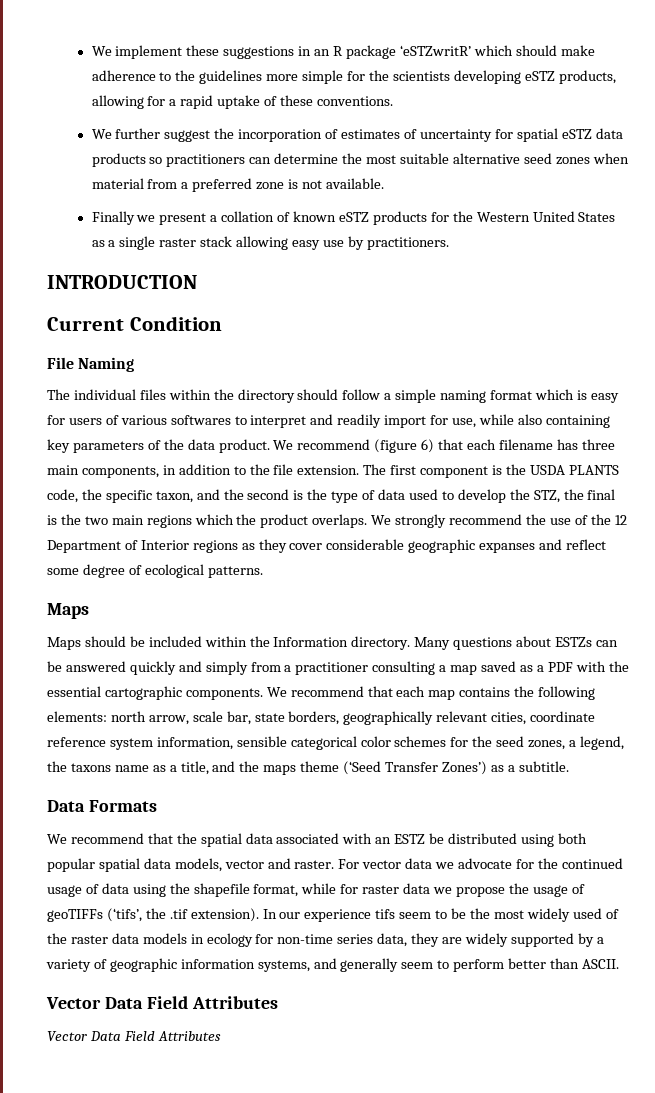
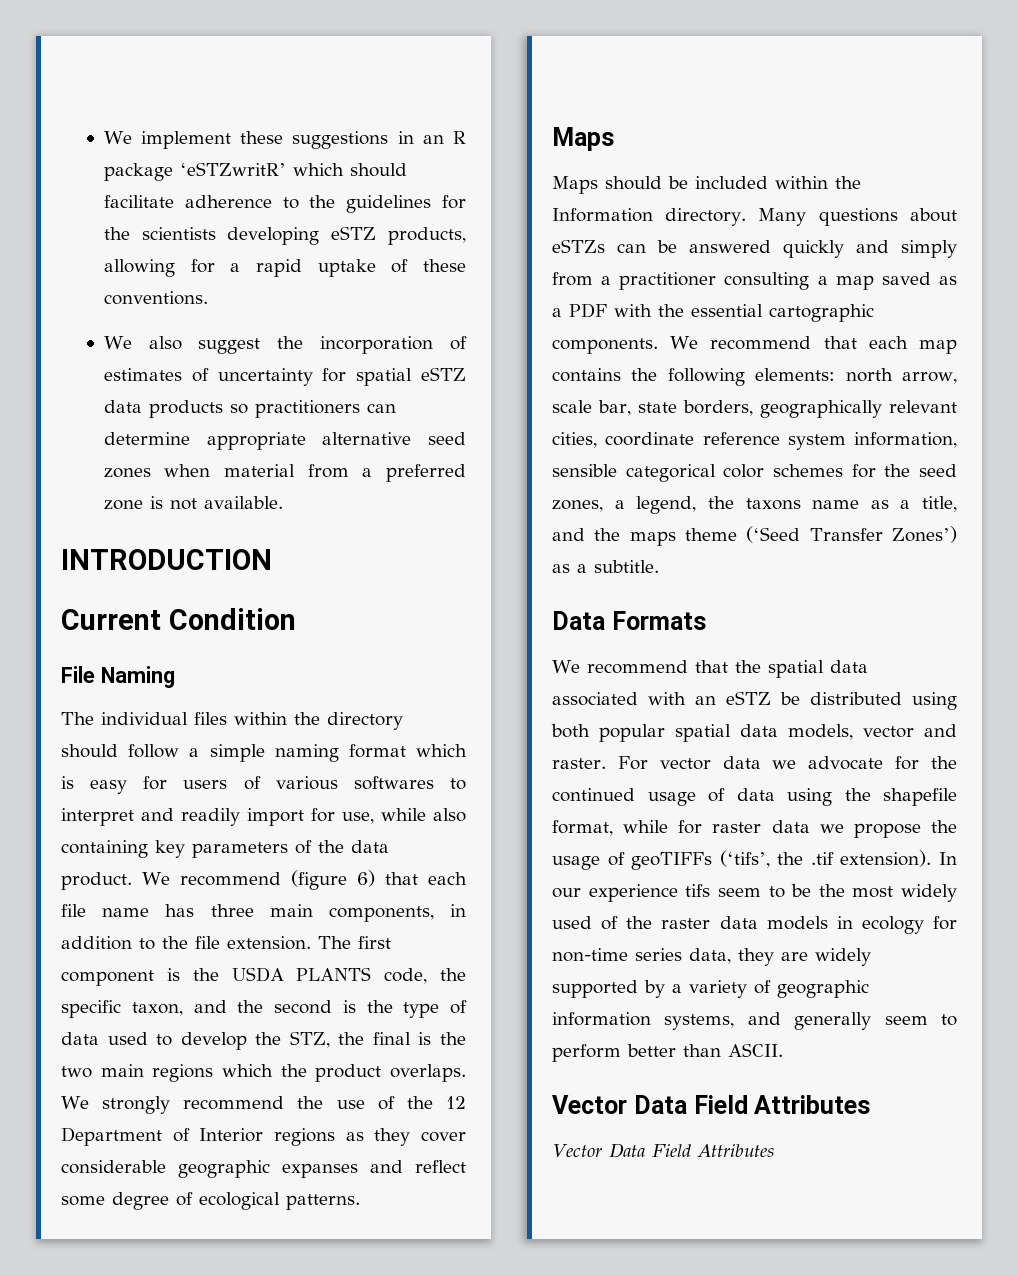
[560,45,595,56] make -> [103,195,174,208] facilitate
[266,70,344,84] more simple -> (432, 204) none
[115,128,161,139] further -> [148,336,182,350] also
[342,153,449,164] the most suitable -> [206,432,306,450] appropriate
[91,211,616,225] [91,236,449,250] // Finally we present a collation of known eSTZ products for the Western United States as a single raster stack allowing easy use by practitioners. -> (283, 502) none
[498,439,553,450] filename -> [61,904,150,917] file name
[555,637,593,647] ESTZs -> [552,239,605,253] eSTZs
[394,834,426,844] ESTZ -> [726,691,771,705] eSTZ

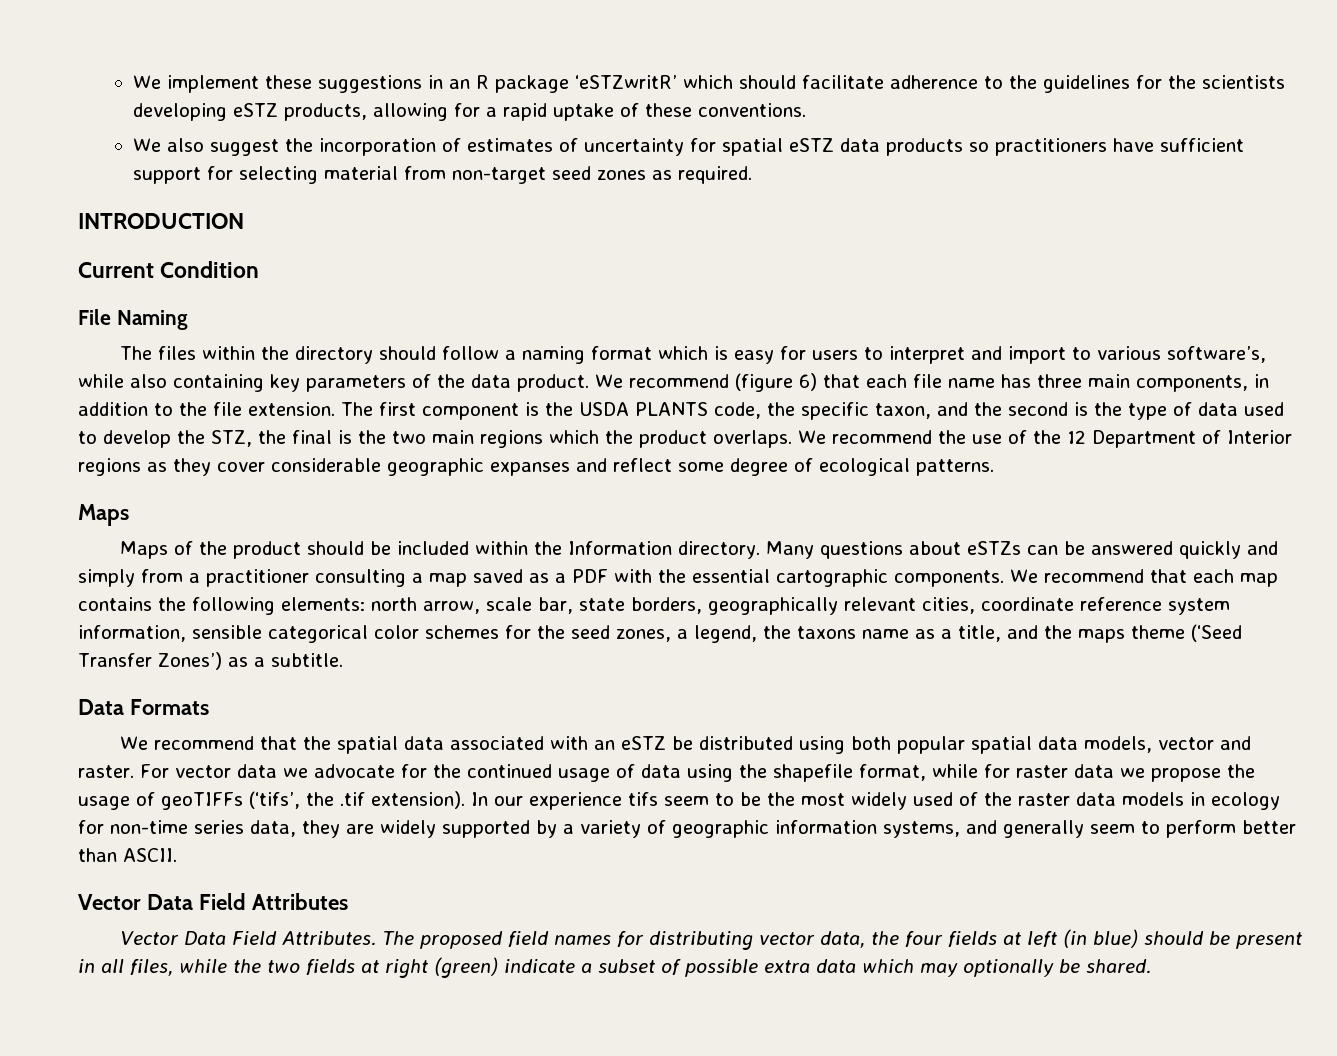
[366,403,396,413] [103,432,467,450] [103,464,467,482] [103,496,283,510] can determine appropriate alternative seed zones when material from a preferred zone is not available. -> [1113,138,1245,152] [133,166,753,184] have sufficient support for selecting material from non-target seed zones as required.
[101,712,188,725] individual -> (153, 353) none
[209,744,265,762] simple -> (517, 355) none
[243,776,466,790] [61,808,374,826] of various softwares to interpret and readily import for use, -> [864,346,1267,364] to interpret and import to various software’s,
[102,1096,171,1114] strongly -> (826, 437) none
(598, 185) none -> [174,541,302,559] of the product
[696,1144,774,1157] Attributes -> [282,929,1304,950] [78,957,1151,978] Attributes. The proposed field names for distributing vector data, the four fields at left (in blue) should be present in all files, while the two fields at right (green) indicate a subset of possible extra data which may optionally be shared.

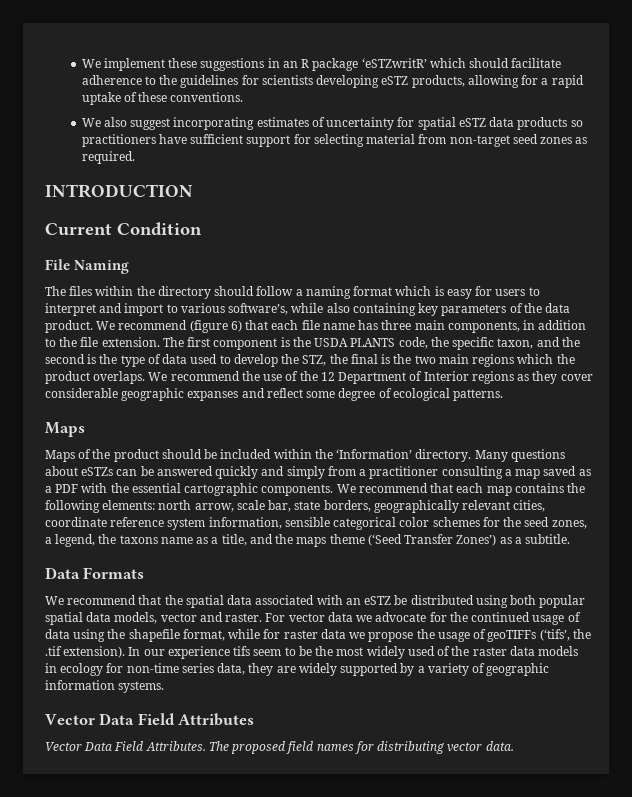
[1168,75,1197,89] the -> (259, 80) none
[285,138,462,156] the incorporation of -> [173,117,255,130] incorporating
[568,541,673,555] Information -> [336,449,413,459] ‘Information’
[883,820,1296,838] [78,848,177,862] systems, and generally seem to perform better than ASCII. -> [118,681,165,693] systems.
[820,929,1304,949] [78,957,1151,978] data, the four fields at left (in blue) should be present in all files, while the two fields at right (green) indicate a subset of possible extra data which may optionally be shared. -> [485,741,514,751] data.

